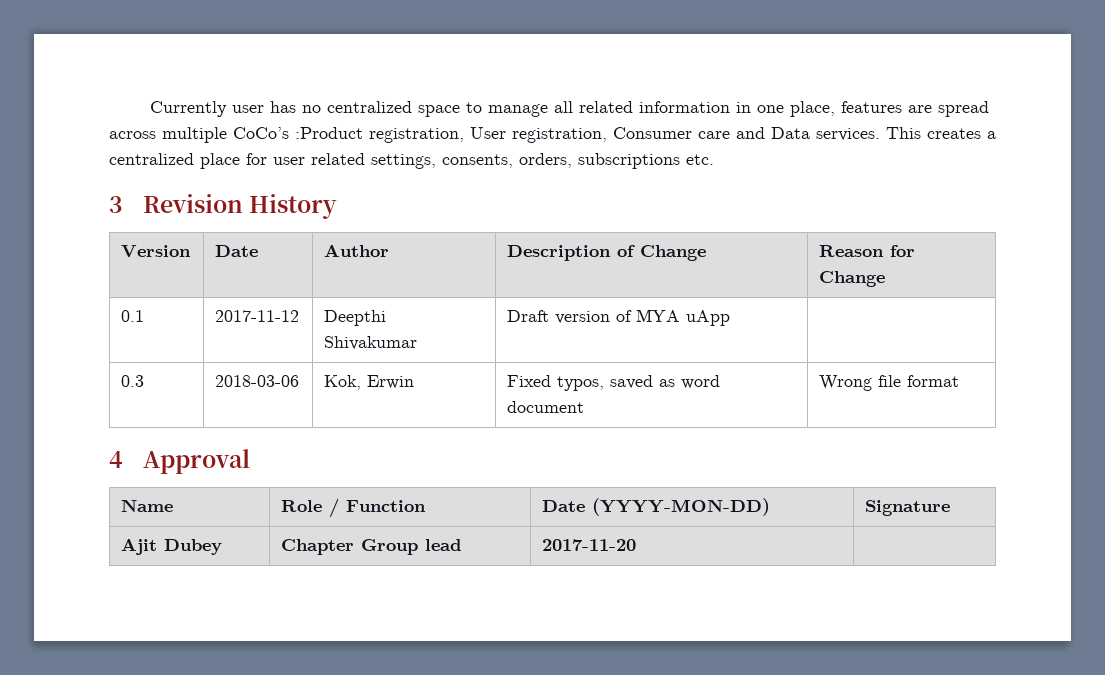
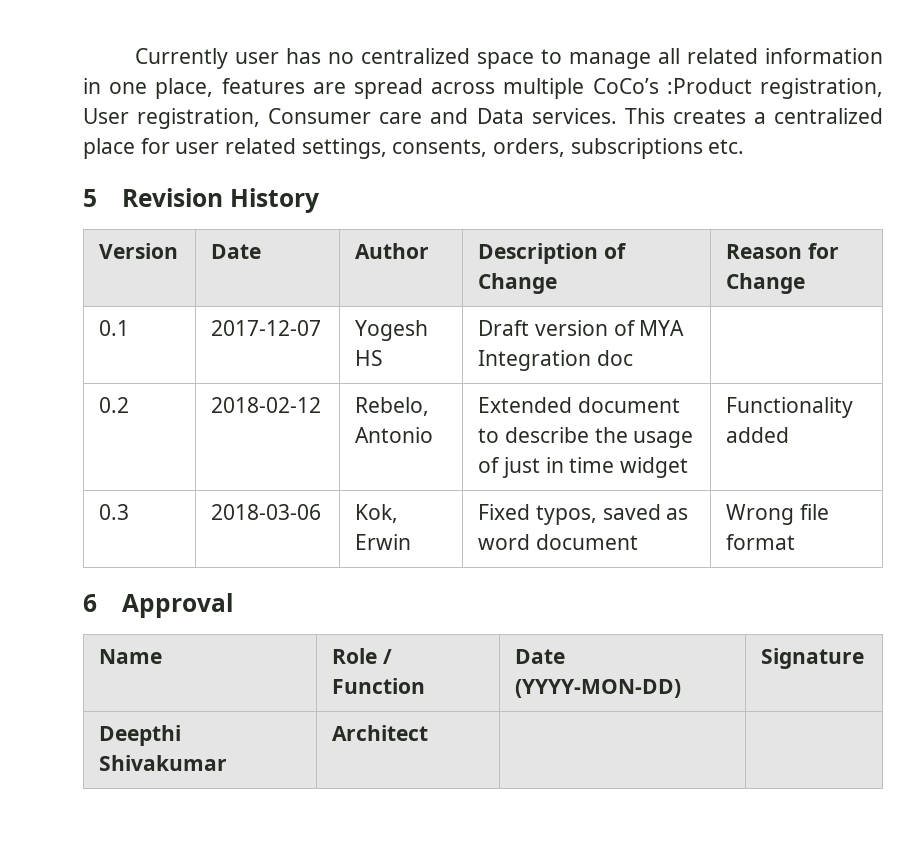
[109,196,123,213] 3 -> [83,189,97,207] 5
[215,310,300,322] [324,310,387,326] [324,336,418,350] 2017-11-12 | Deepthi Shivakumar -> [211,320,322,336] [355,320,429,341] [355,350,384,366] 2017-12-07 | Yogesh HS
[686,310,731,326] uApp | -> [478,350,634,371] [99,397,130,413] [211,397,322,413] [355,397,430,416] [355,427,434,443] [478,397,681,413] [478,427,694,448] [478,457,689,478] [726,397,854,418] [726,427,790,443] Integration doc | // 0.2 | 2018-02-12 | Rebelo, Antonio | Extended document to describe the usage of just in time widget | Functionality added
[109,451,123,468] 4 -> [83,594,97,612] 6
[121,538,223,555] [281,539,462,555] [542,539,637,551] Ajit Dubey | Chapter Group lead | 2017-11-20 -> [99,725,182,746] [99,755,228,771] [332,725,429,741] Deepthi Shivakumar | Architect |

